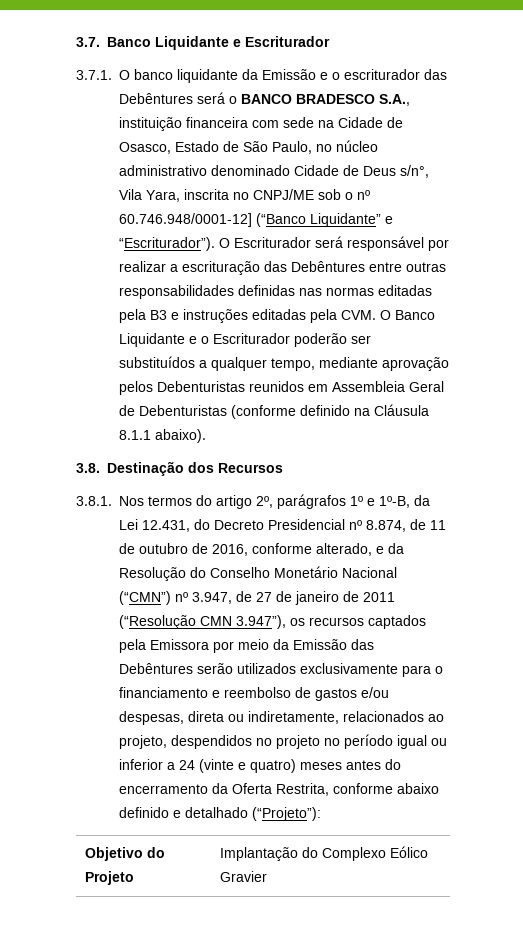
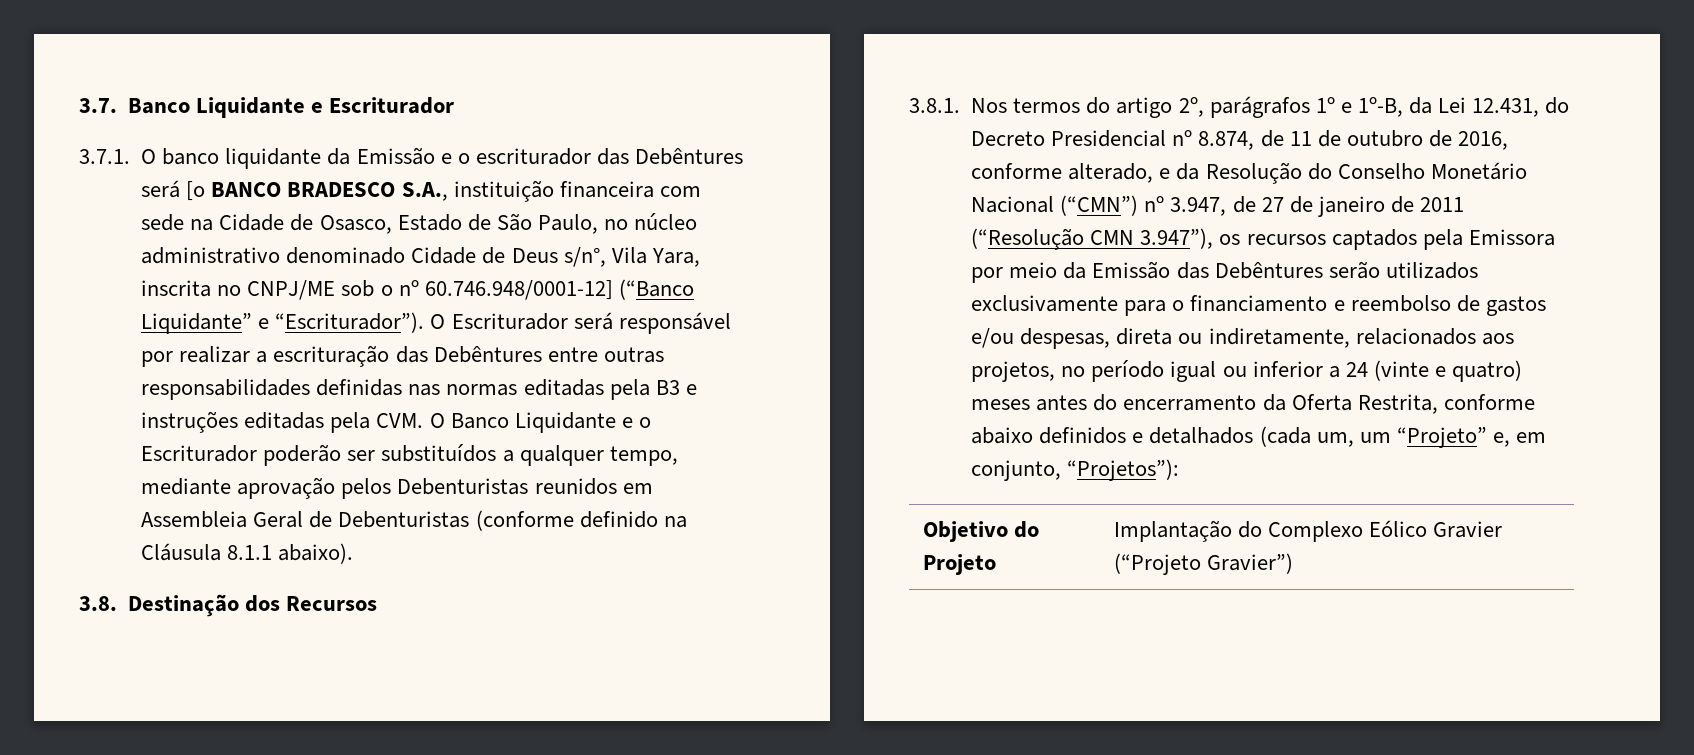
[229,96,237,104] o -> [186,181,206,201] [o
[428,714,444,722] [119,735,320,749] ao projeto, despendidos no projeto -> [1481,333,1514,345] [971,361,1056,382] aos projetos,
[119,807,321,821] definido e detalhado (“Projeto”): -> [1039,426,1546,448] [971,459,1180,481] definidos e detalhados (cada um, um “Projeto” e, em conjunto, “Projetos”):
(267, 876) none -> [1114,553,1294,575] (“Projeto Gravier”)

